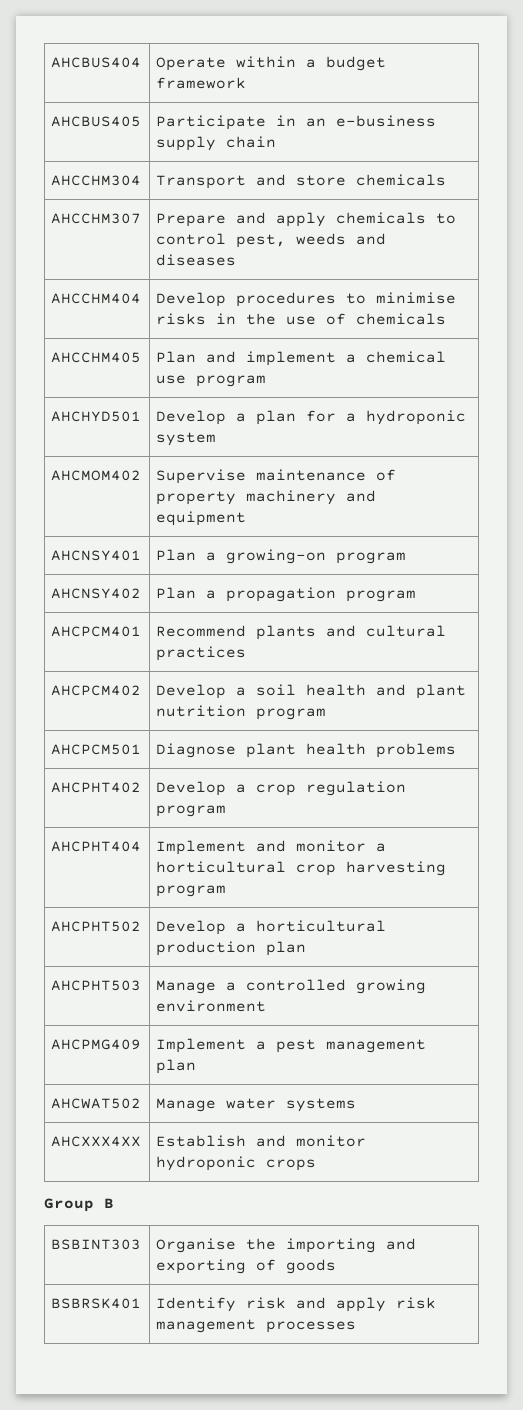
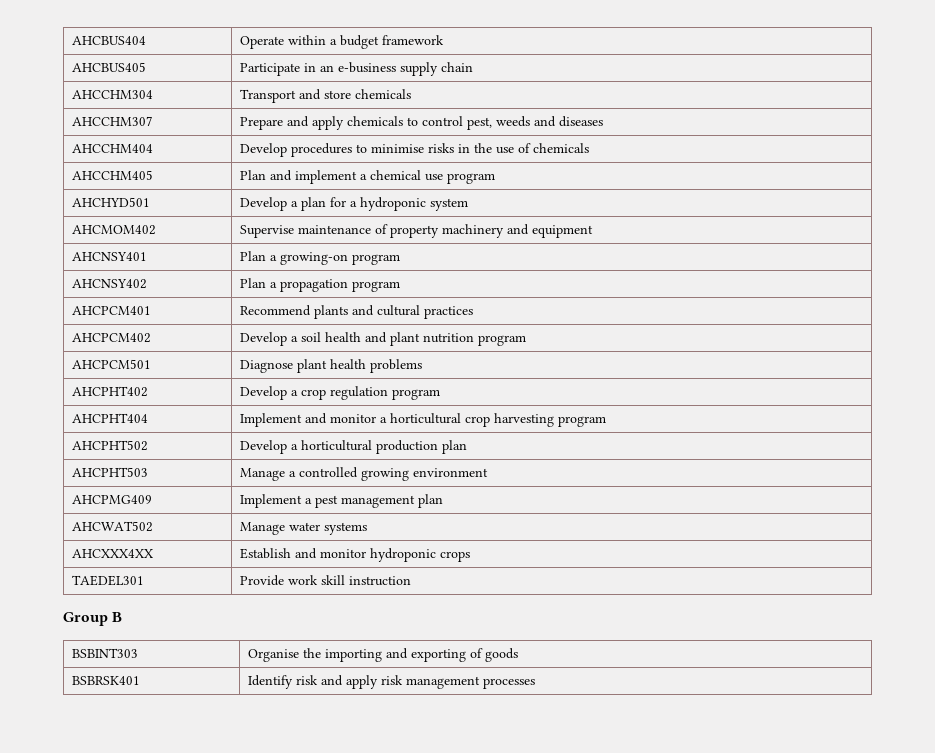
(317, 1165) none -> [71,575,144,586] [239,575,411,586] // TAEDEL301 | Provide work skill instruction

